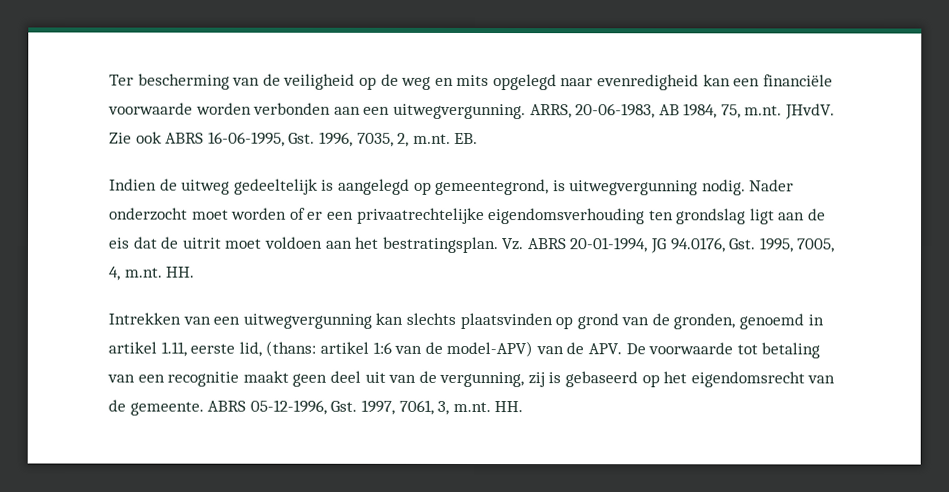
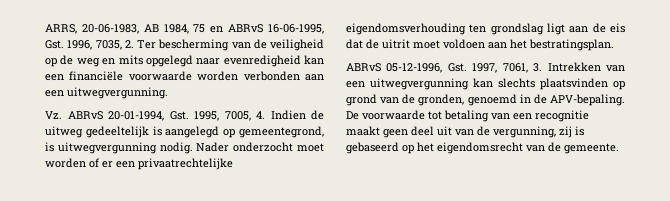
(109, 80) none -> [45,24,324,34] [45,40,134,50] ARRS, 20-06-1983, AB 1984, 75 en ABRvS 16-06-1995, Gst. 1996, 7035, 2.
[529,103,836,120] [109,131,479,147] ARRS, 20-06-1983, AB 1984, 75, m.nt. JHvdV. Zie ook ABRS 16-06-1995, Gst. 1996, 7035, 2, m.nt. EB. // -> [45,111,265,121] // Vz. ABRvS 20-01-1994, Gst. 1995, 7005, 4.
[501,237,836,254] [108,266,195,281] Vz. ABRS 20-01-1994, JG 94.0176, Gst. 1995, 7005, 4, m.nt. HH. // -> [346,63,543,73] // ABRvS 05-12-1996, Gst. 1997, 7061, 3.
[108,340,623,358] artikel 1.11, eerste lid, (thans: artikel 1:6 van de model-APV) van de APV. -> [533,94,625,106] de APV-bepaling.
[207,399,524,415] ABRS 05-12-1996, Gst. 1997, 7061, 3, m.nt. HH. -> (619, 148) none

